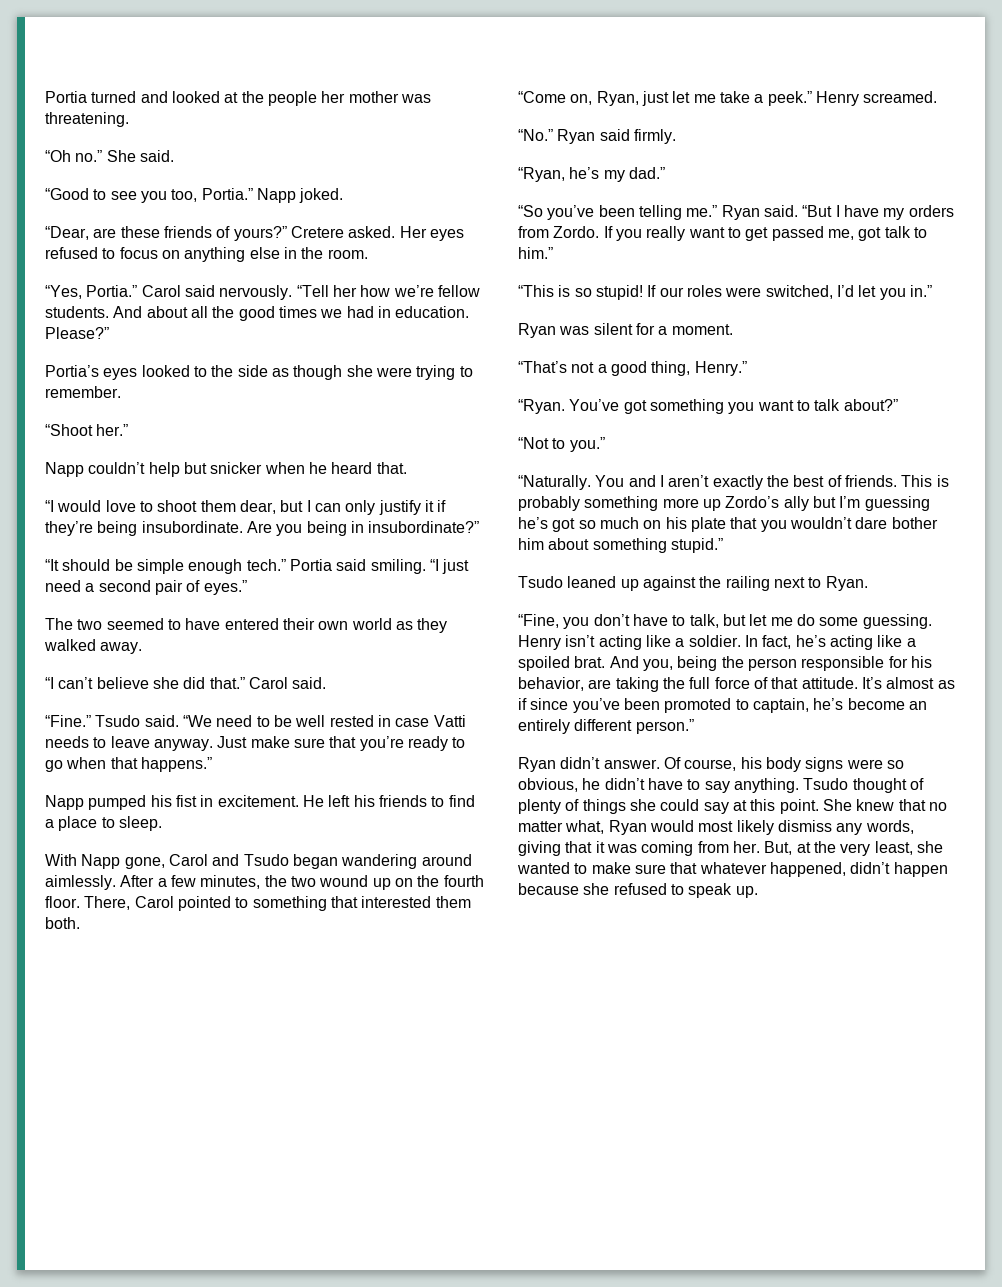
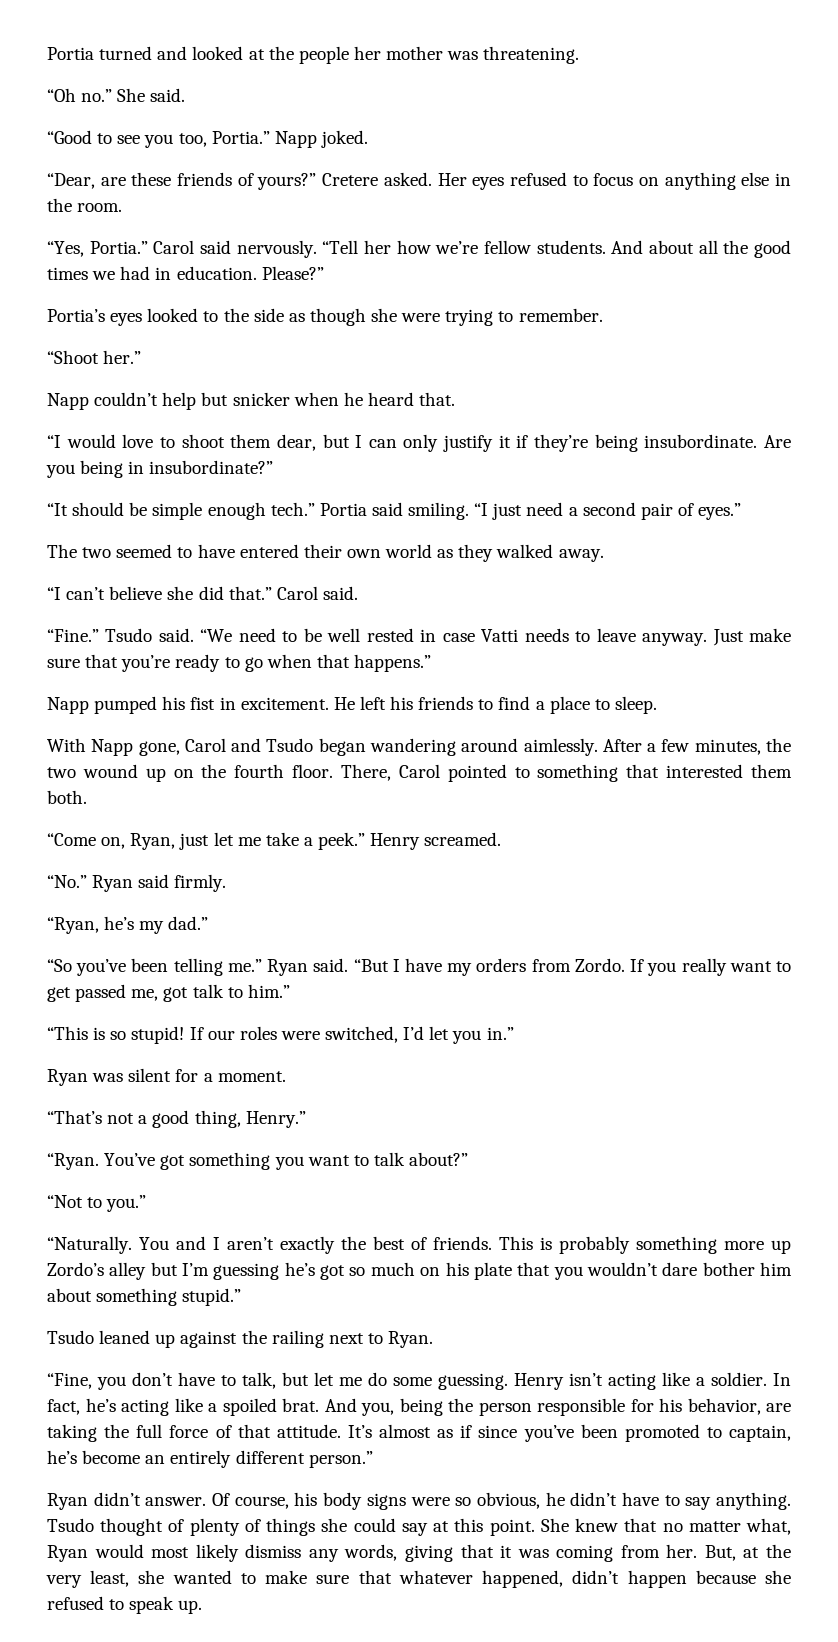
[783,496,809,511] ally -> [109,1262,147,1280] alley

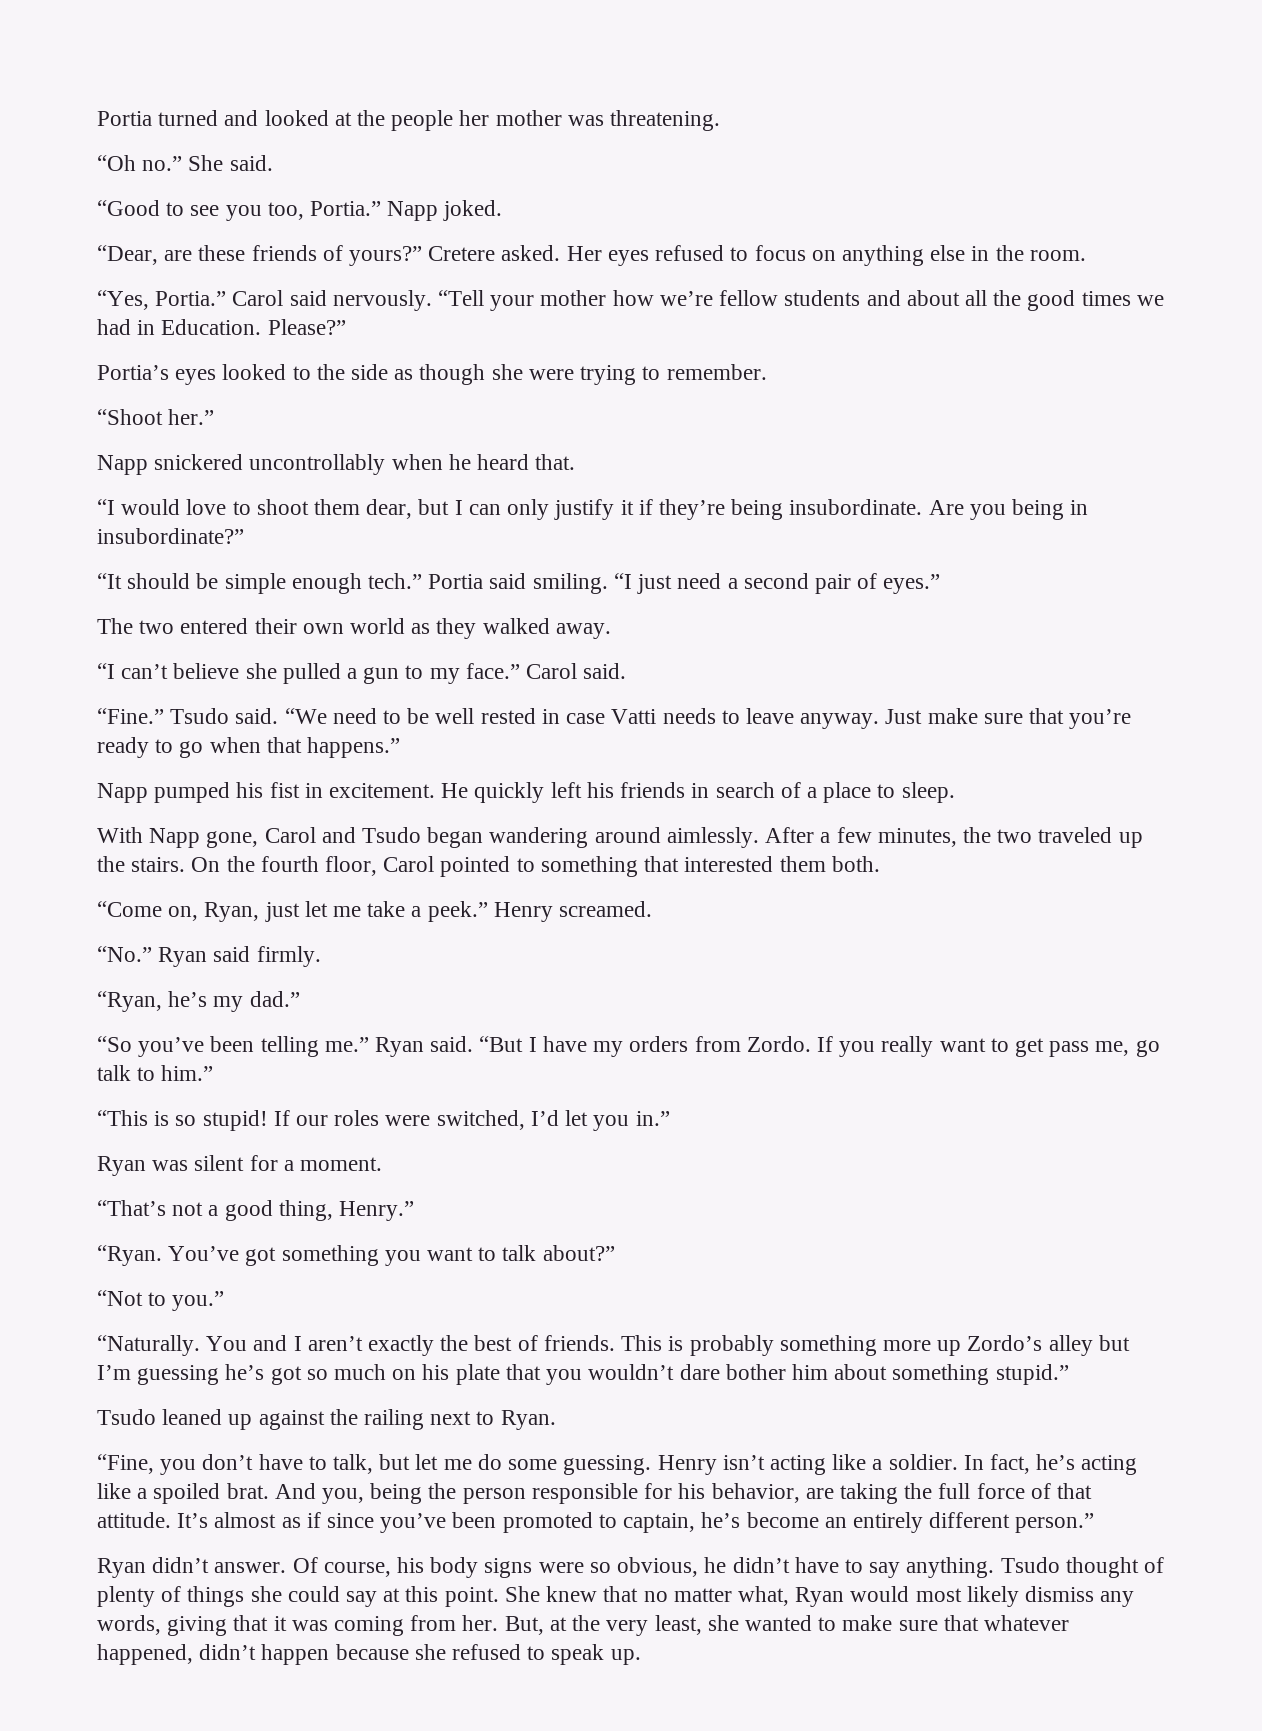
[364,240,391,254] her -> [490,290,607,311] your mother
[536,240,644,254] students. And -> [784,290,901,306] students and
[176,266,257,280] education. -> [161,319,262,335] Education.
[94,392,290,410] couldn’t help but snicker -> [154,454,386,475] snickered uncontrollably
[116,544,235,558] seemed to have -> (175, 627) none
[198,586,272,600] did that.” -> [282,663,520,684] pulled a gun to my face.”
(355, 703) none -> [474,782,545,803] quickly
[478,696,531,710] to find -> [691,782,801,798] in search of
[82,764,391,782] wound up on the fourth floor. There, -> [1038,827,1143,848] [97,856,378,876] traveled up the stairs. On the fourth floor,
[75,984,189,1002] passed me, got -> [1049,1040,1160,1057] pass me, go

